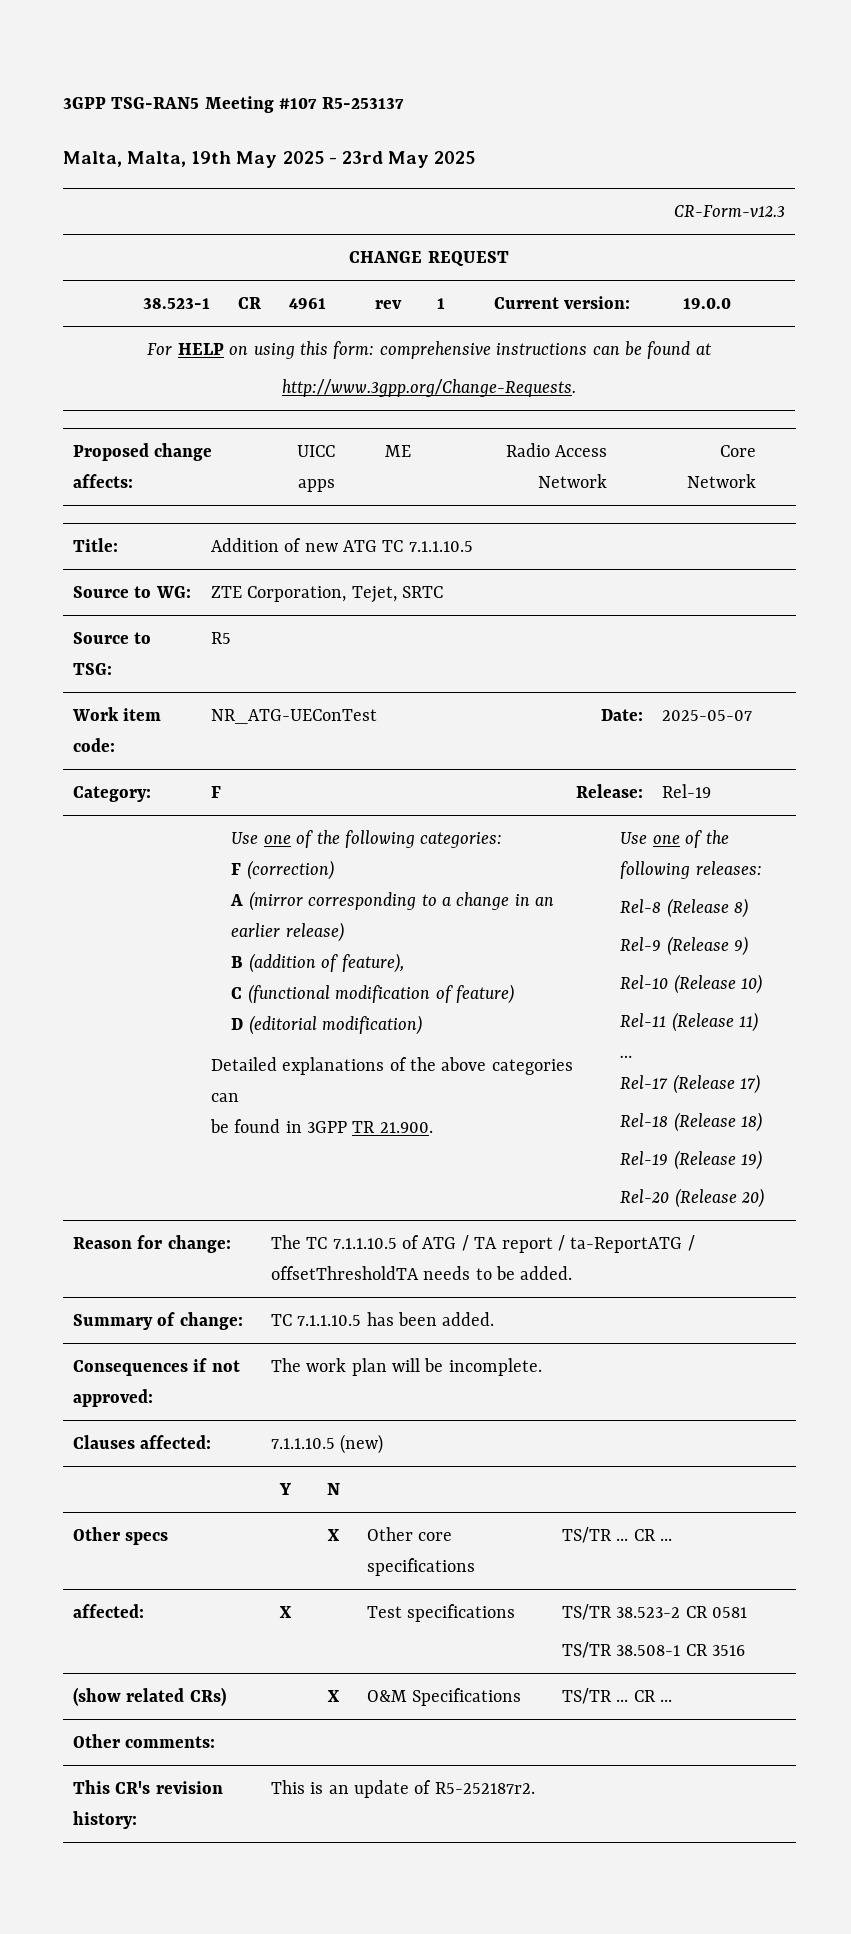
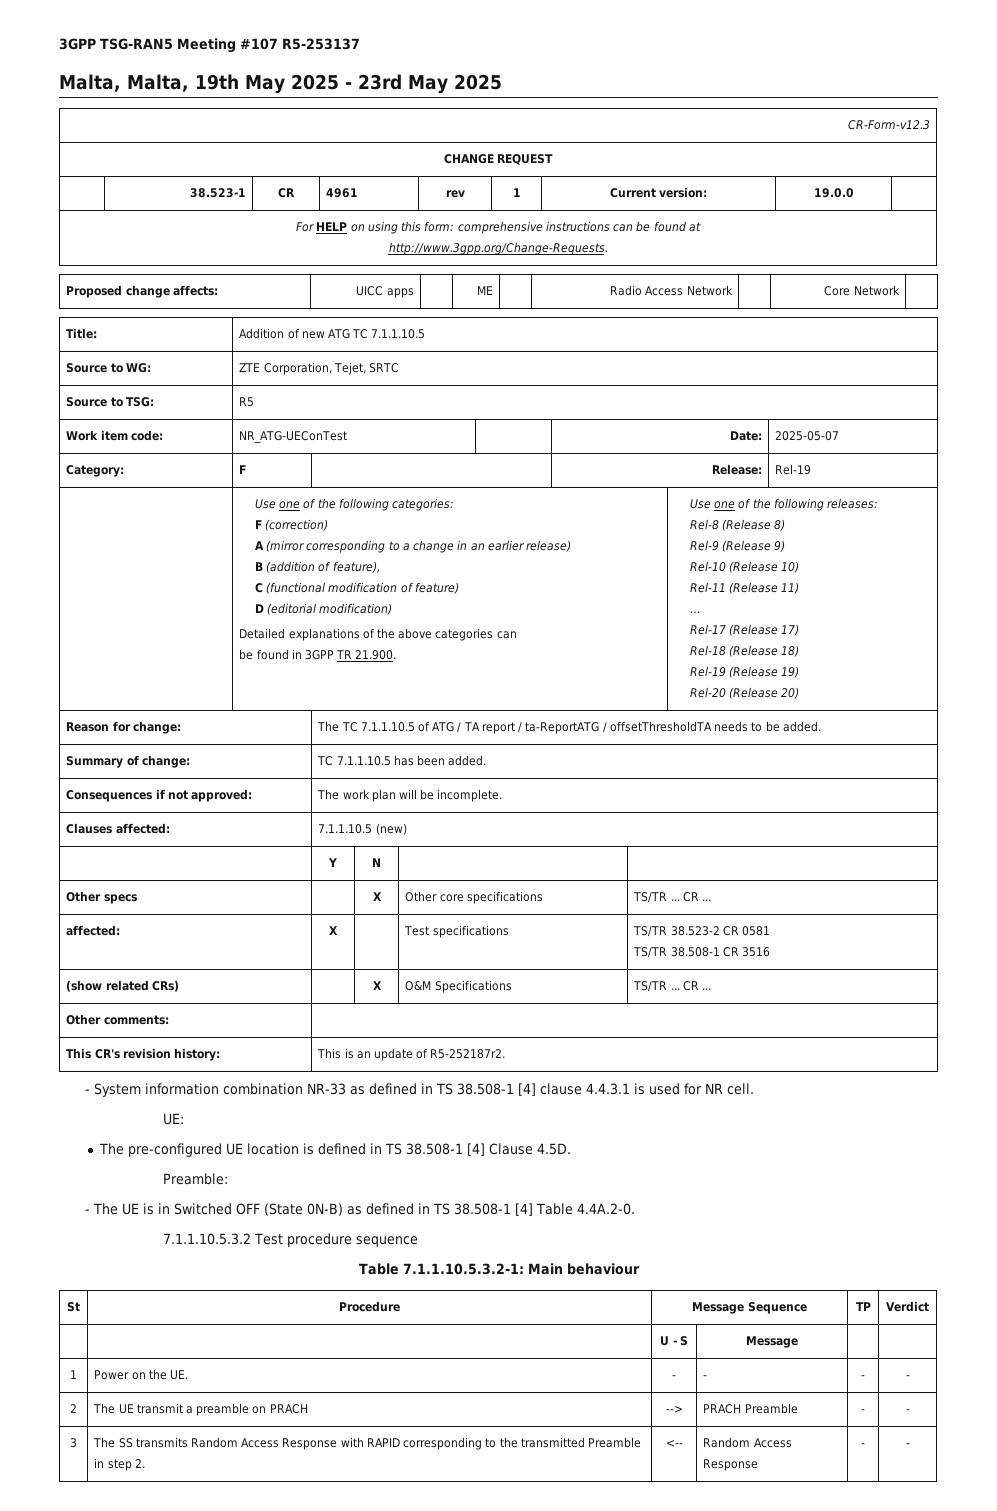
(535, 1788) none -> [84,1083,754,1097] [162,1113,184,1125] [98,1143,571,1157] [162,1173,228,1185] [84,1203,635,1216] [162,1233,418,1247] [358,1263,640,1275] [67,1302,80,1312] [339,1301,400,1312] [692,1302,807,1314] [855,1302,871,1311] [886,1301,929,1312] [660,1336,688,1346] [746,1336,798,1348] [70,1370,77,1379] [94,1369,189,1380] [672,1375,676,1379] [703,1375,708,1379] [861,1375,865,1379] [905,1375,910,1379] [70,1404,77,1413] [93,1403,308,1416] [665,1406,683,1413] [703,1403,798,1414] [861,1409,865,1413] [905,1409,910,1413] [70,1438,77,1448] [93,1437,642,1450] [94,1458,145,1471] [665,1440,683,1447] [703,1437,792,1448] [703,1459,759,1471] [861,1443,865,1447] [905,1443,910,1447] // - System information combination NR-33 as defined in TS 38.508-1 [4] clause 4.4.3.1 is used for NR cell. // UE: // The pre-configured UE location is defined in TS 38.508-1 [4] Clause 4.5D. // Preamble: // - The UE is in Switched OFF (State 0N-B) as defined in TS 38.508-1 [4] Table 4.4A.2-0. // 7.1.1.10.5.3.2 Test procedure sequence // Table 7.1.1.10.5.3.2-1: Main behaviour // St | Procedure | Message Sequence | TP | Verdict // | | U - S | Message | | // 1 | Power on the UE. | - | - | - | - // 2 | The UE transmit a preamble on PRACH | --> | PRACH Preamble | - | - // 3 | The SS transmits Random Access Response with RAPID corresponding to the transmitted Preamble in step 2. | <-- | Random Access Response | - | -

